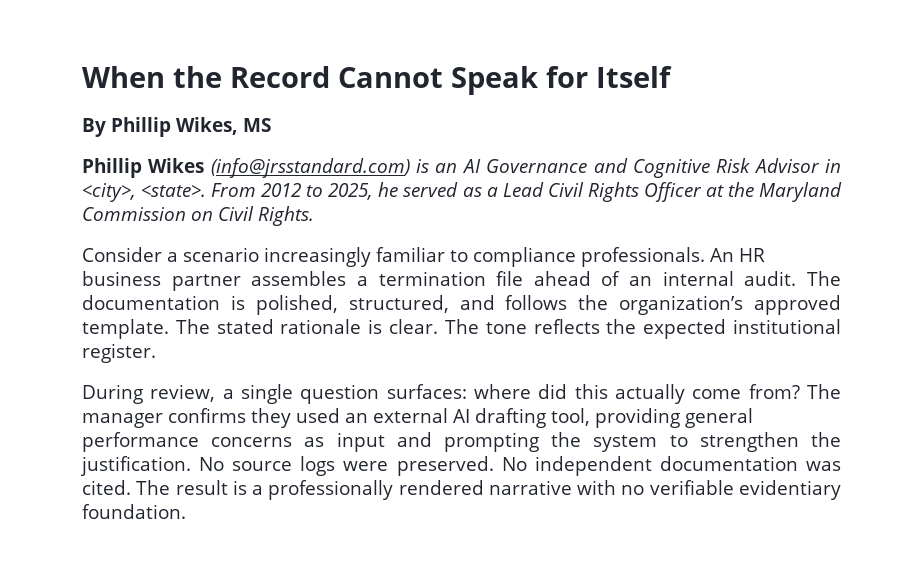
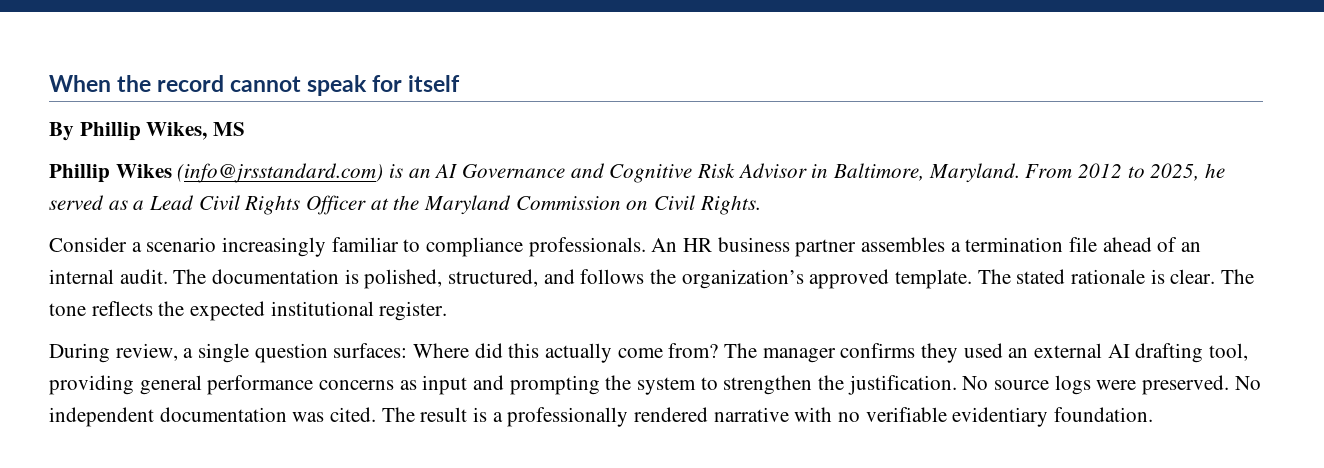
[230,66,672,95] Record Cannot Speak for Itself -> [157,75,461,96] record cannot speak for itself
[82,183,207,202] <city>, <state>. -> [833,163,1020,183] Baltimore, Maryland.
[473,384,531,399] where -> [413,343,470,358] Where

